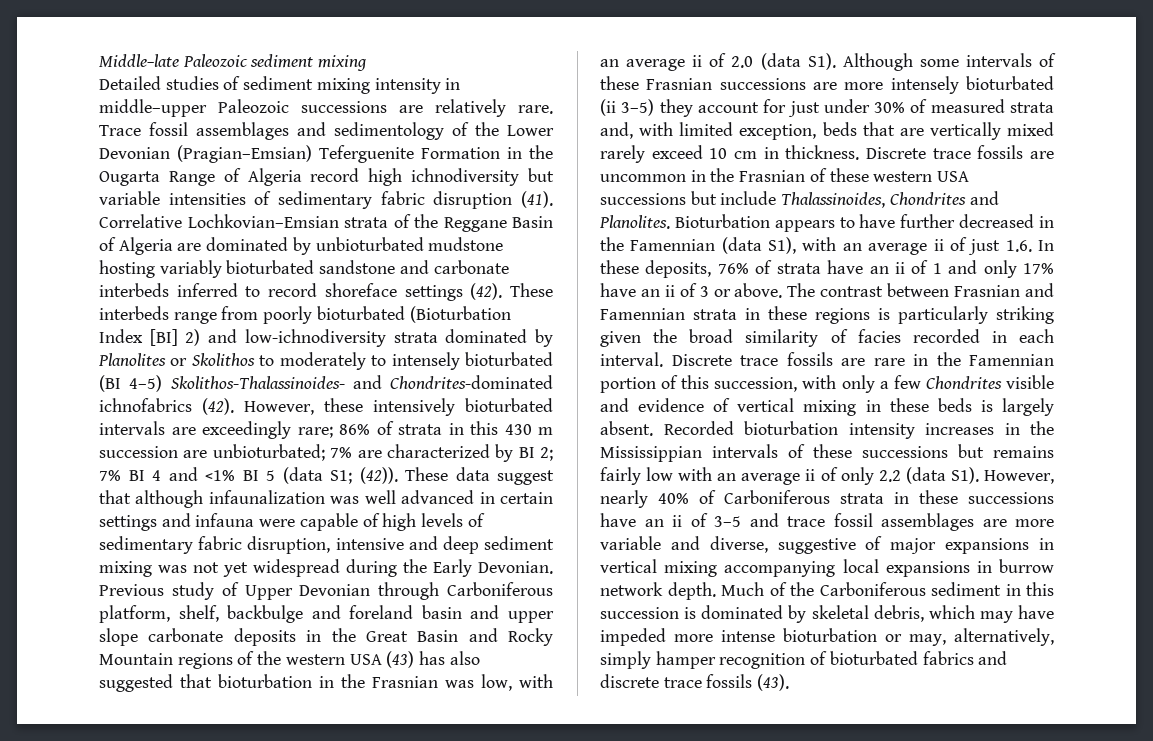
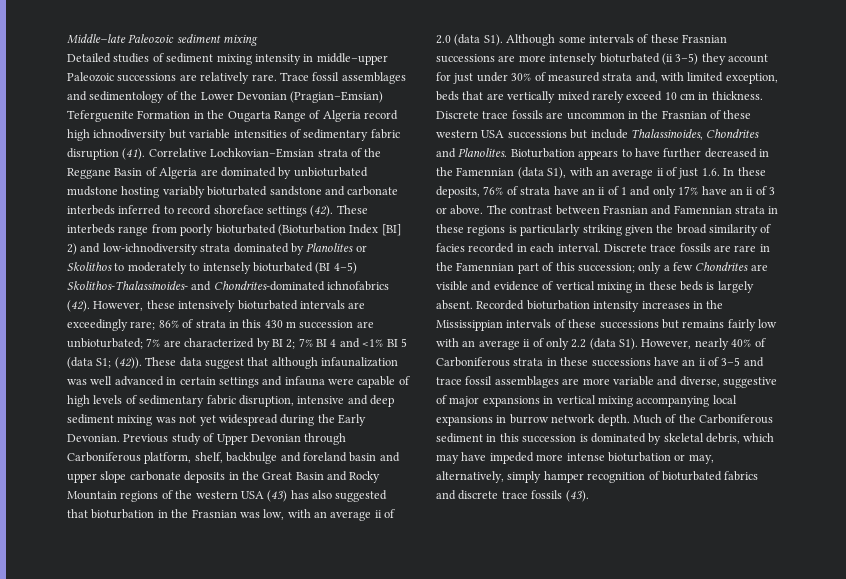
[600,377,656,393] portion -> [517,263,539,274] part
[714,375,837,392] succession, with -> [577,263,635,273] succession;
(1002, 382) none -> [750,264,768,271] are

